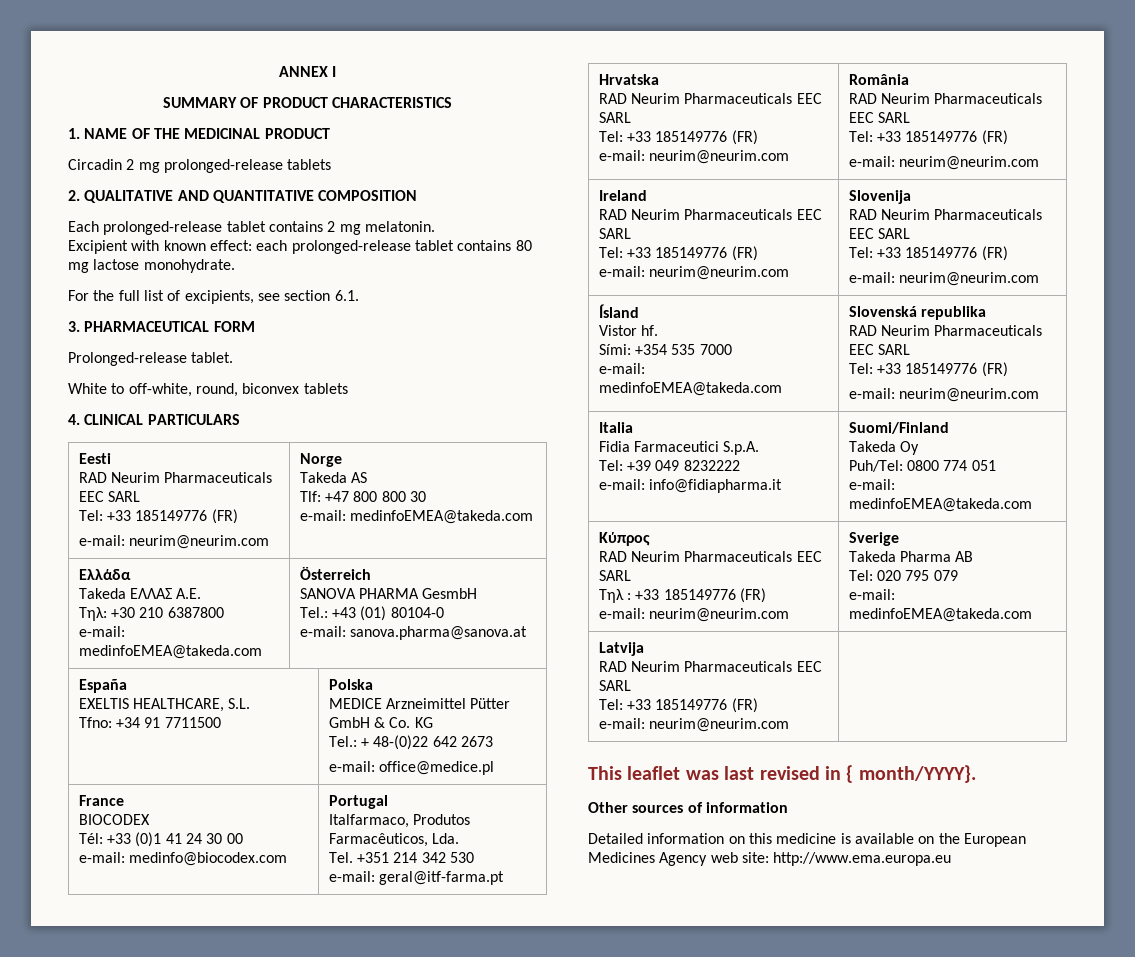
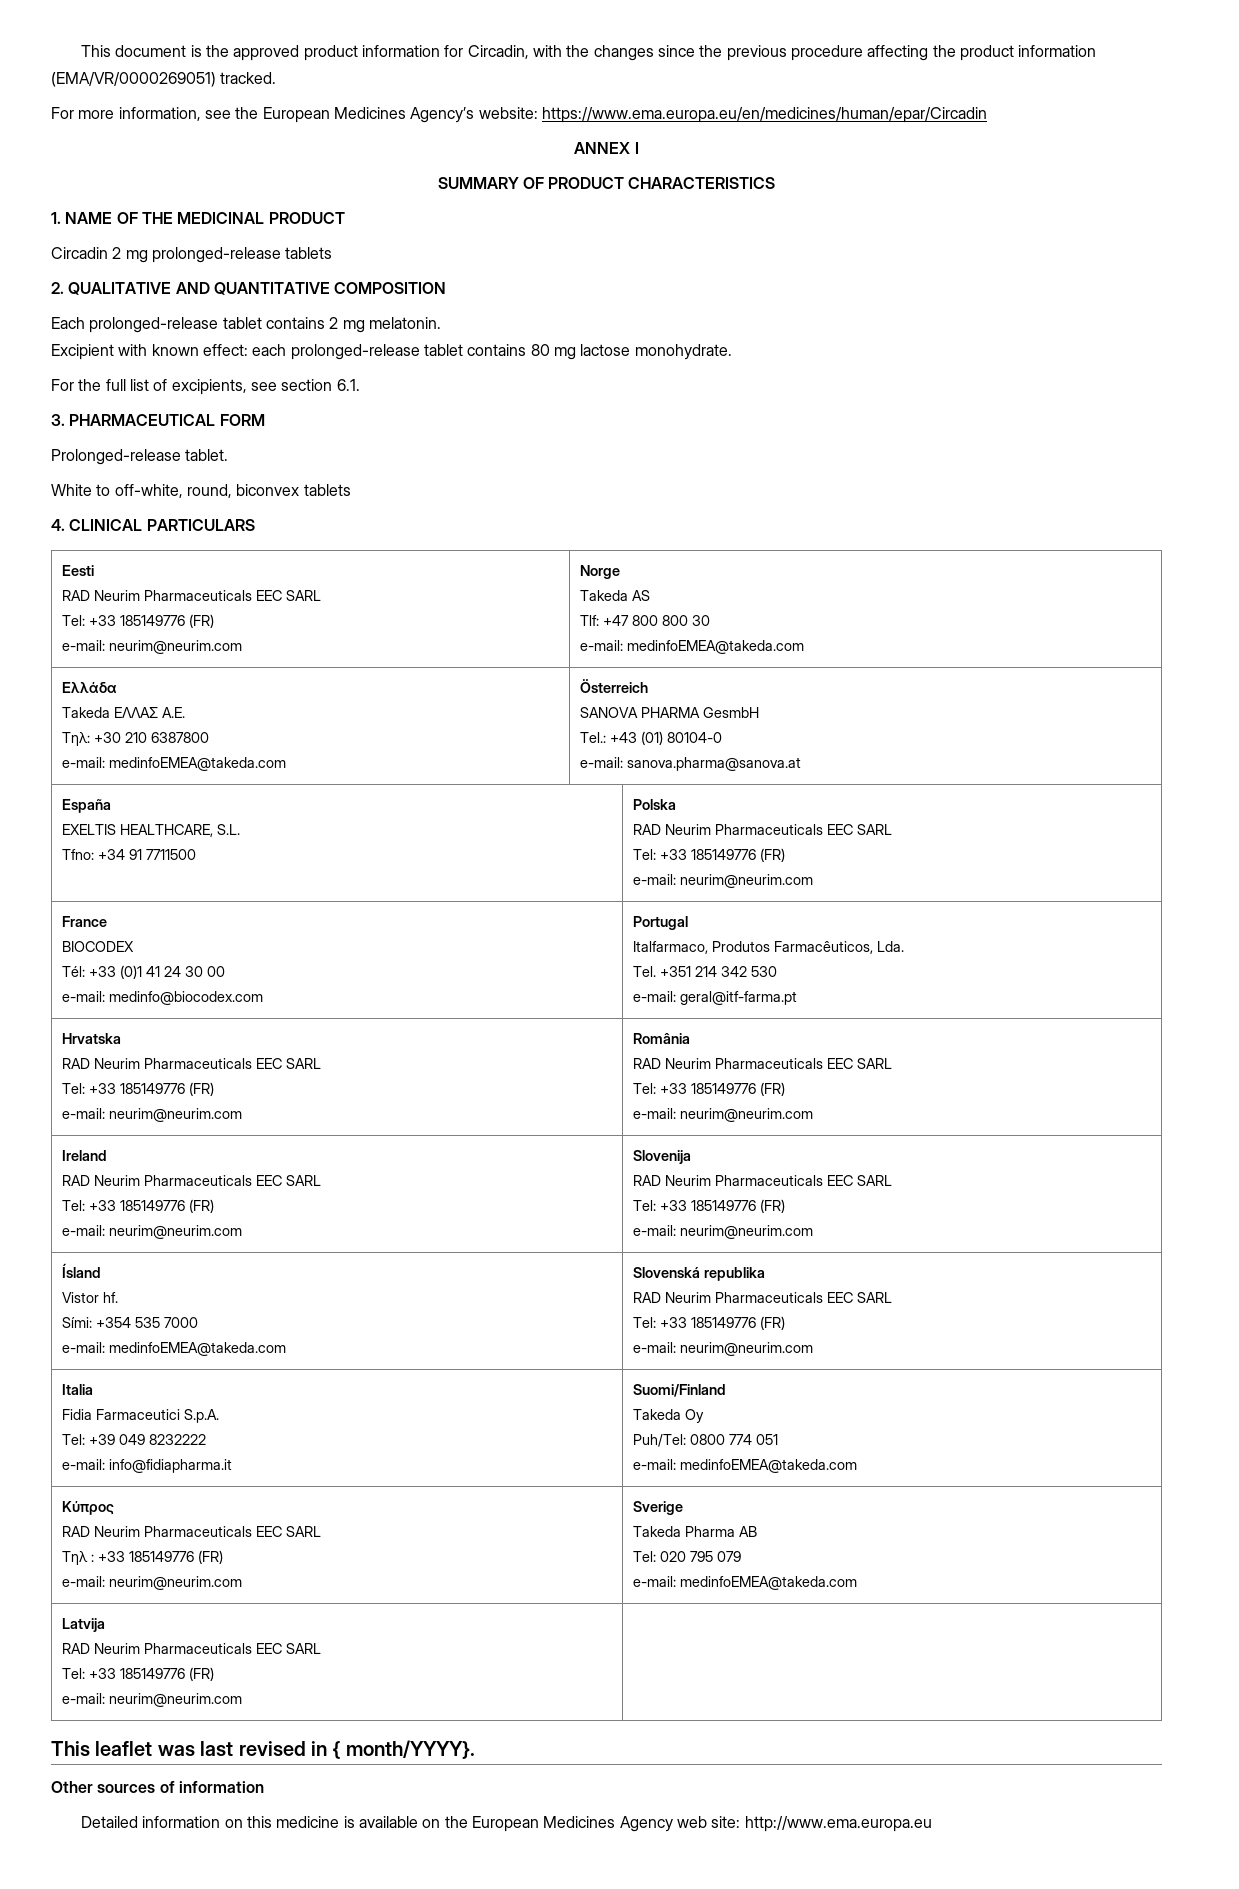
(278, 71) none -> [81,45,1097,61] [51,72,277,87] [51,107,987,123] This document is the approved product information for Circadin, with the changes since the previous procedure affecting the product information (EMA/VR/0000269051) tracked. // For more information, see the European Medicines Agency’s website: https://www.ema.europa.eu/en/medicines/human/epar/Circadin //
[328,698,511,709] [328,717,433,728] [328,735,493,750] [328,761,494,775] MEDICE Arzneimittel Pütter GmbH & Co. KG // Tel.: + 48-(0)22 642 2673 // e-mail: office@medice.pl -> [632,824,892,835] [632,848,785,862] [632,874,813,888] RAD Neurim Pharmaceuticals EEC SARL // Tel: +33 185149776 (FR) // e-mail: neurim@neurim.com

